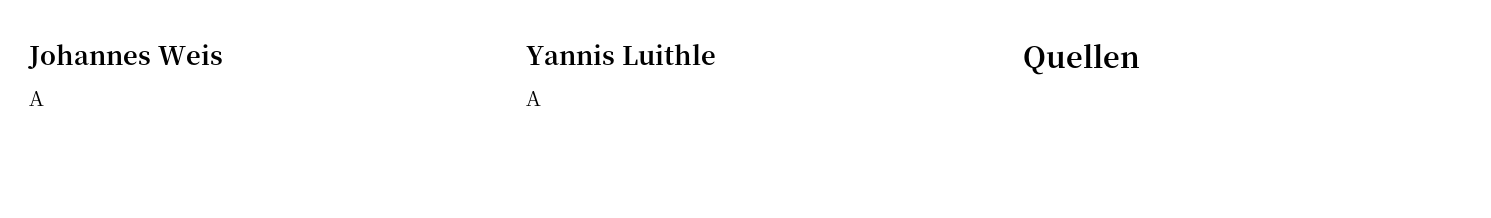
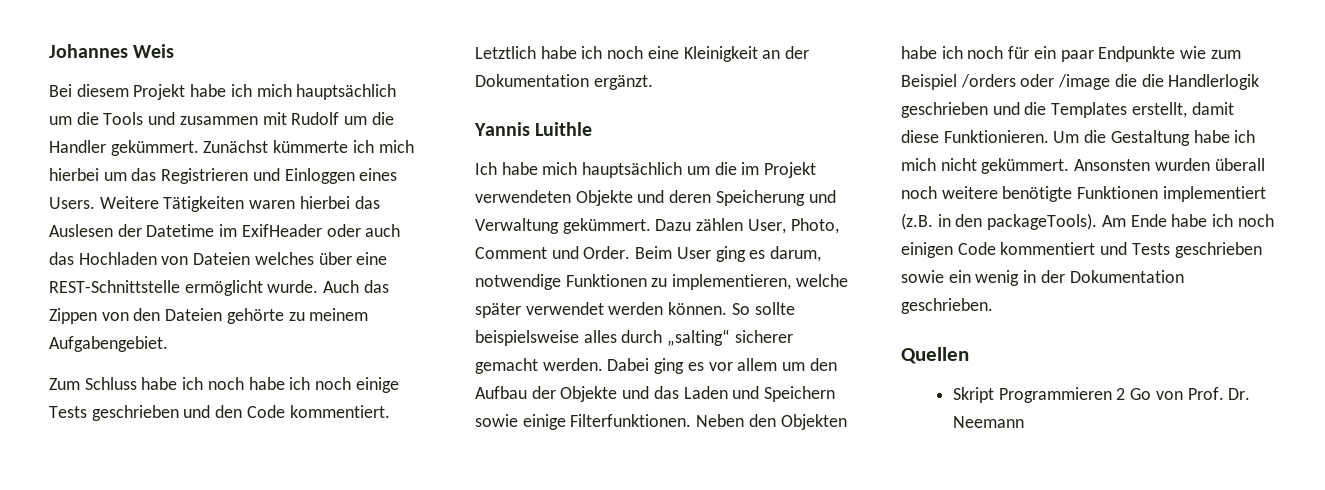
[29,91,44,106] [526,44,716,65] [526,91,541,106] [1023,44,1140,75] A // Yannis Luithle // A // Quellen -> [49,84,397,100] [49,112,394,125] [49,140,414,156] [49,168,398,184] [49,196,380,212] [49,224,401,237] [49,252,388,265] [49,280,389,296] [49,308,369,324] [49,336,168,352] [49,377,399,393] [49,405,390,421] [475,46,810,62] [475,74,653,90] [474,122,593,136] [475,162,817,178] [475,190,836,206] [475,218,839,234] [475,246,822,262] [475,274,848,290] [475,302,795,318] [475,329,793,346] [475,358,837,374] [475,386,836,402] [475,414,847,430] [901,46,1241,62] [901,74,1260,90] [901,102,1234,118] [901,130,1256,146] [901,158,1265,174] [901,186,1266,202] [901,213,1274,230] [901,242,1262,258] [901,270,1184,286] [901,298,993,314] [901,347,969,364] [953,387,1251,403] [953,416,1025,428] Bei diesem Projekt habe ich mich hauptsächlich um die Tools und zusammen mit Rudolf um die Handler gekümmert. Zunächst kümmerte ich mich hierbei um das Registrieren und Einloggen eines Users. Weitere Tätigkeiten waren hierbei das Auslesen der Datetime im ExifHeader oder auch das Hochladen von Dateien welches über eine REST-Schnittstelle ermöglicht wurde. Auch das Zippen von den Dateien gehörte zu meinem Aufgabengebiet. // Zum Schluss habe ich noch habe ich noch einige Tests geschrieben und den Code kommentiert. Letztlich habe ich noch eine Kleinigkeit an der Dokumentation ergänzt. // Yannis Luithle // Ich habe mich hauptsächlich um die im Projekt verwendeten Objekte und deren Speicherung und Verwaltung gekümmert. Dazu zählen User, Photo, Comment und Order. Beim User ging es darum, notwendige Funktionen zu implementieren, welche später verwendet werden können. So sollte beispielsweise alles durch „salting“ sicherer gemacht werden. Dabei ging es vor allem um den Aufbau der Objekte und das Laden und Speichern sowie einige Filterfunktionen. Neben den Objekten habe ich noch für ein paar Endpunkte wie zum Beispiel /orders oder /image die die Handlerlogik geschrieben und die Templates erstellt, damit diese Funktionieren. Um die Gestaltung habe ich mich nicht gekümmert. Ansonsten wurden überall noch weitere benötigte Funktionen implementiert (z.B. in den packageTools). Am Ende habe ich noch einigen Code kommentiert und Tests geschrieben sowie ein wenig in der Dokumentation geschrieben. // Quellen // Skript Programmieren 2 Go von Prof. Dr. Neemann

